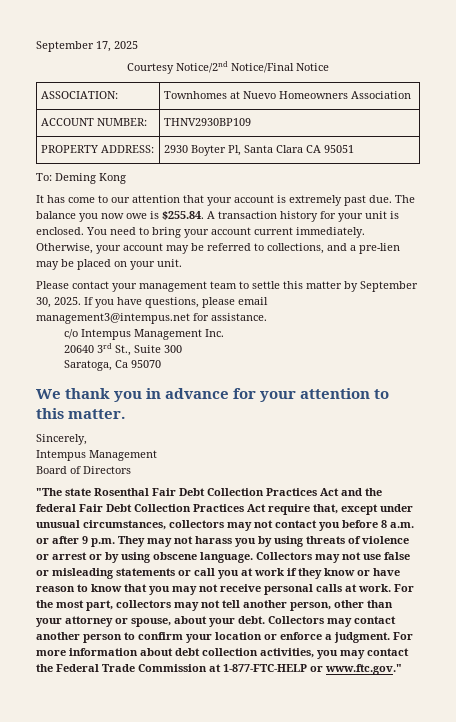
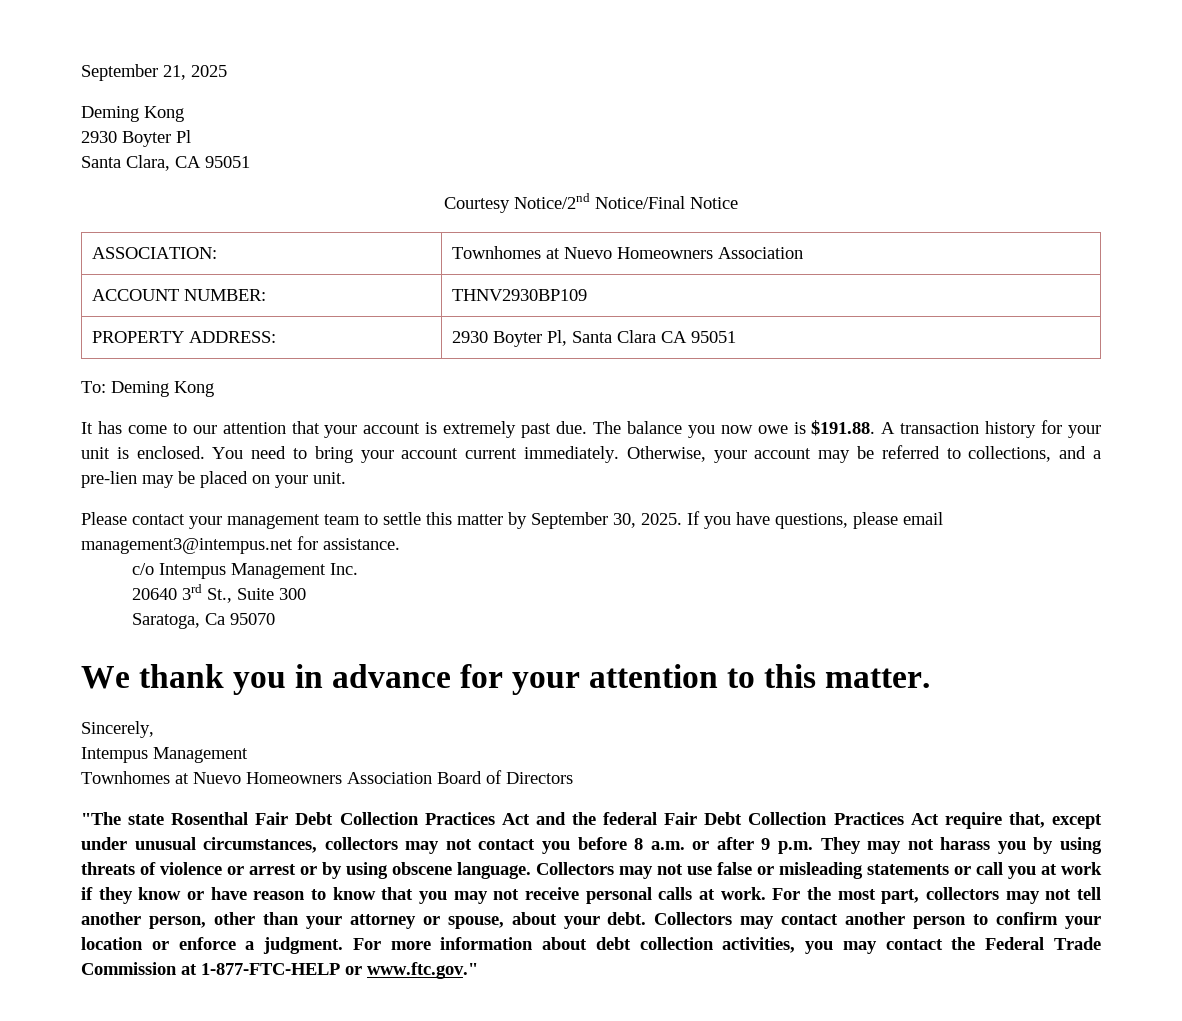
[36,41,111,52] September 17, -> [81,64,186,81] September 21,
(138, 45) none -> [81,106,184,122] [81,130,191,147] [81,155,250,171] // Deming Kong // 2930 Boyter Pl // Santa Clara, CA 95051
[162,211,204,220] $255.84. -> [811,420,876,436] $191.88.
(157, 455) none -> [81,771,432,784] Townhomes at Nuevo Homeowners Association

